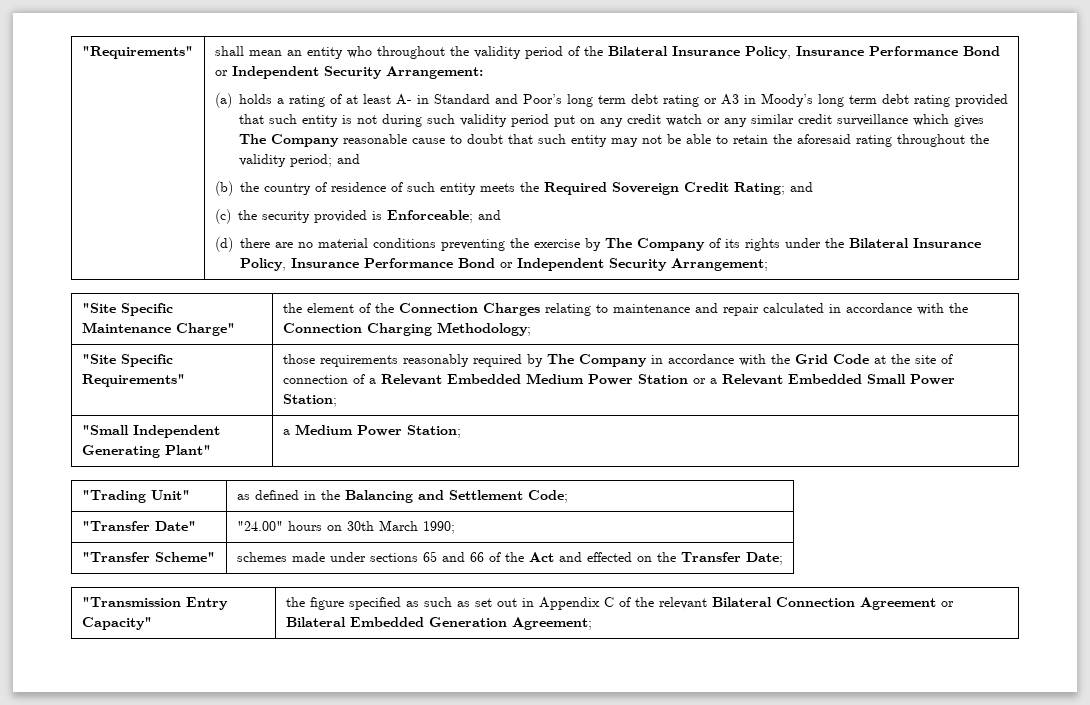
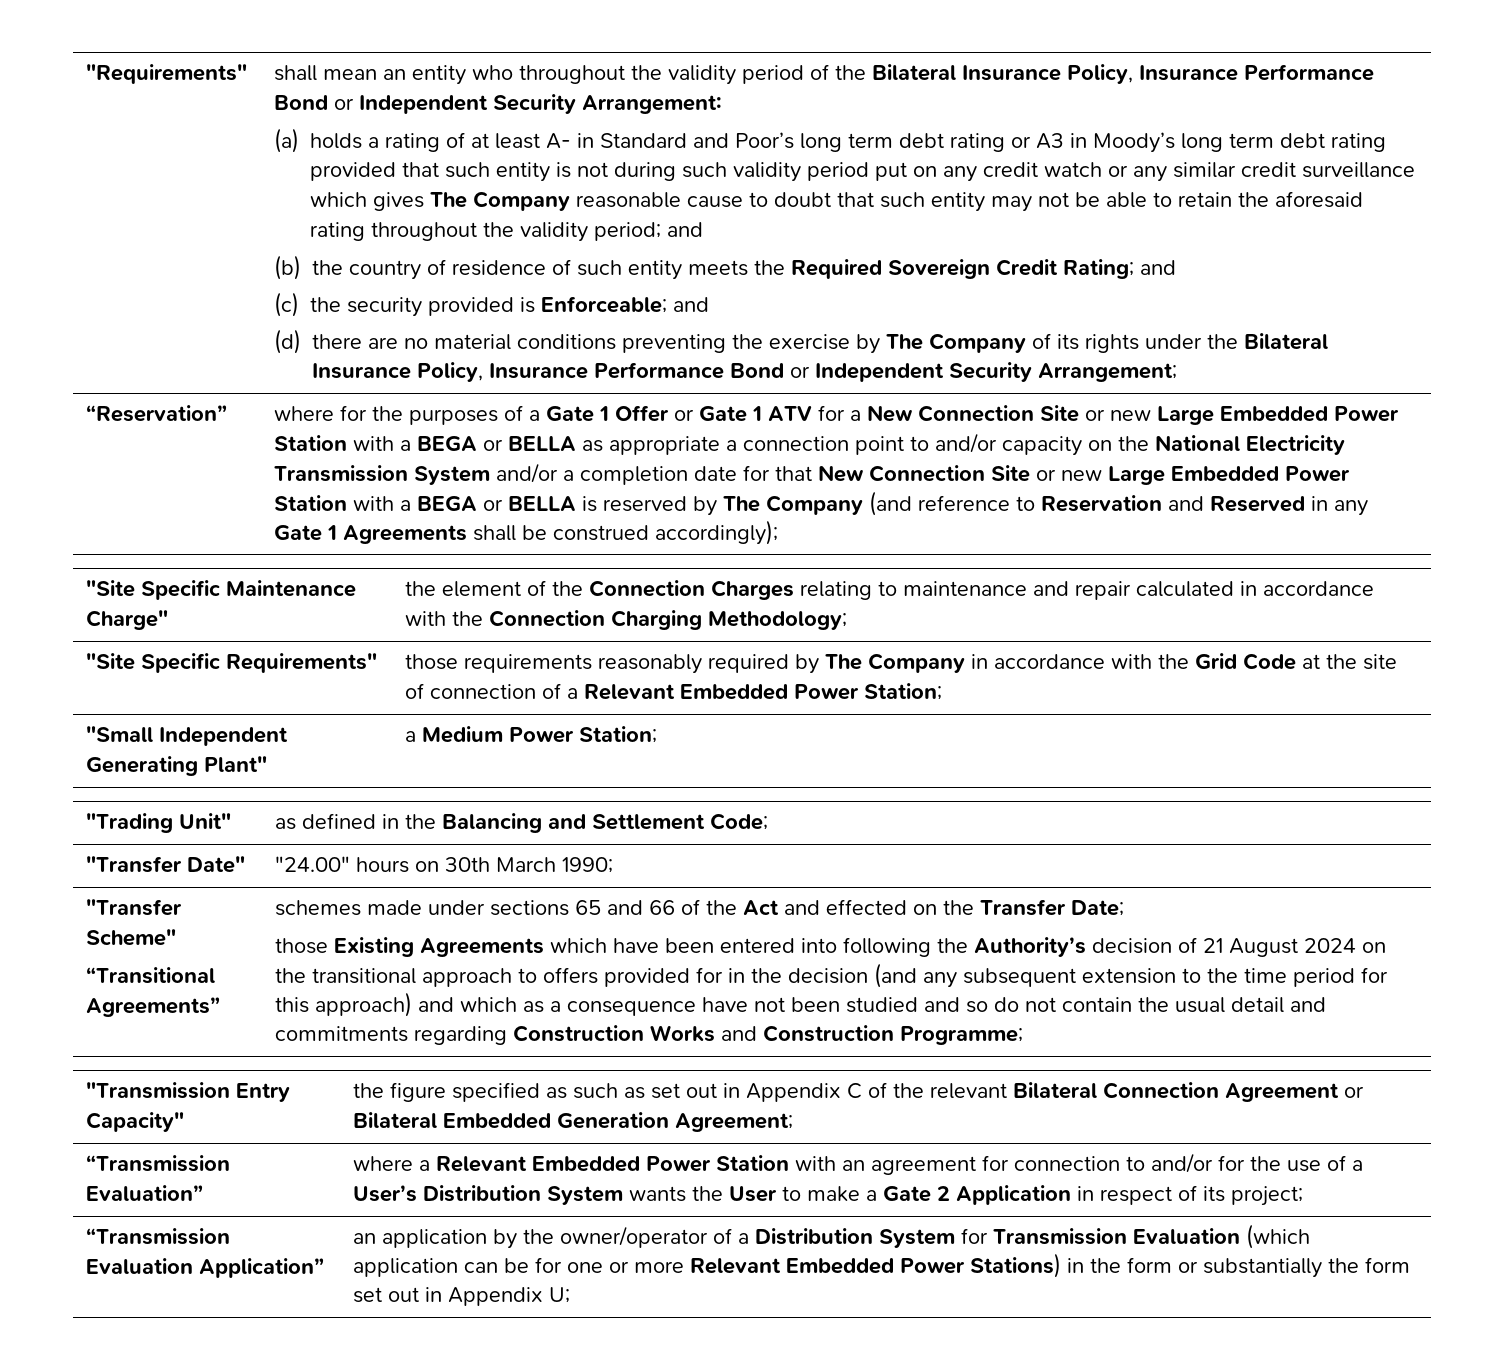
(768, 264) none -> [86,405,228,422] [274,405,1400,425] [274,433,1346,456] [274,463,1351,485] [274,491,1369,516] [274,520,779,545] // “Reservation” | where for the purposes of a Gate 1 Offer or Gate 1 ATV for a New Connection Site or new Large Embedded Power Station with a BEGA or BELLA as appropriate a connection point to and/or capacity on the National Electricity Transmission System and/or a completion date for that New Connection Site or new Large Embedded Power Station with a BEGA or BELLA is reserved by The Company (and reference to Reservation and Reserved in any Gate 1 Agreements shall be construed accordingly);
[525,373,906,385] Medium Power Station or a Relevant Embedded Small -> (789, 692) none
(215, 557) none -> [86,967,216,984] [86,997,221,1017] // “Transitional Agreements”
(783, 558) none -> [275,937,1387,957] [275,963,1389,988] [275,992,1327,1017] [275,1025,1024,1045] // those Existing Agreements which have been entered into following the Authority’s decision of 21 August 2024 on the transitional approach to offers provided for in the decision (and any subsequent extension to the time period for this approach) and which as a consequence have not been studied and so do not contain the usual detail and commitments regarding Construction Works and Construction Programme;
(592, 623) none -> [86,1155,231,1172] [86,1185,204,1201] [353,1153,1364,1175] [353,1185,1304,1206] [86,1228,231,1245] [86,1258,325,1278] [353,1224,1311,1249] [353,1253,1411,1278] [353,1287,571,1306] // “Transmission Evaluation” | where a Relevant Embedded Power Station with an agreement for connection to and/or for the use of a User’s Distribution System wants the User to make a Gate 2 Application in respect of its project; // “Transmission Evaluation Application” | an application by the owner/operator of a Distribution System for Transmission Evaluation (which application can be for one or more Relevant Embedded Power Stations) in the form or substantially the form set out in Appendix U;

